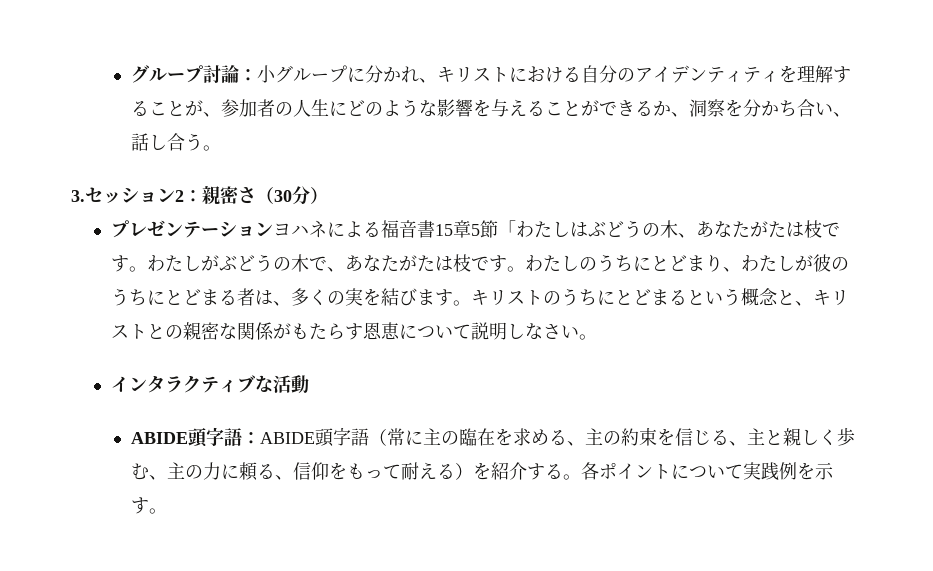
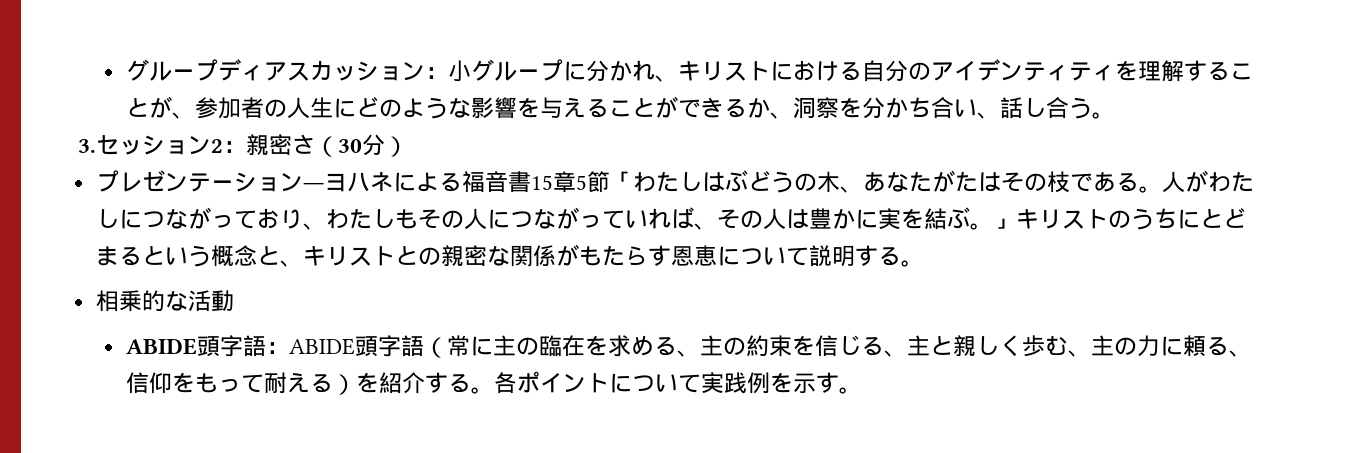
[130,65,239,83] グループ討論 -> [125,59,425,81] グループディアスカッション
(273, 229) none -> [302,183,324,190] ―
[803,220,840,238] [110,254,849,272] [110,288,471,306] 枝です。わたしがぶどうの木で、あなたがたは枝です。わたしのうちにとどまり、わたしが彼のうちにとどまる者は、多くの実を結びます。 -> [1000,170,1254,193] [95,207,1016,230] その枝である。人がわたしにつながっており、わたしもその人につながっていれば、その人は豊かに実を結ぶ。」
[506,323,597,340] [110,375,255,393] しなさい。 // インタラクティブ -> [854,245,924,267] [95,290,165,312] する。 // 相乗的

